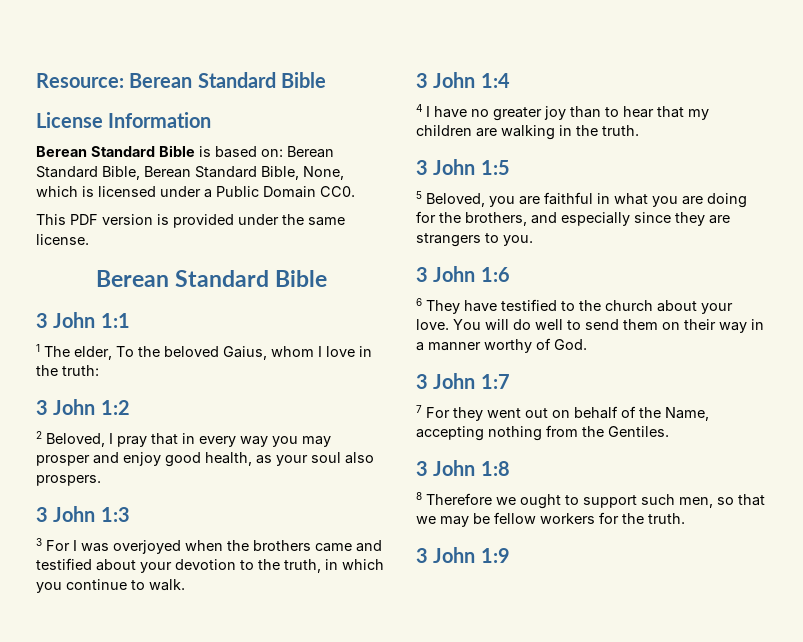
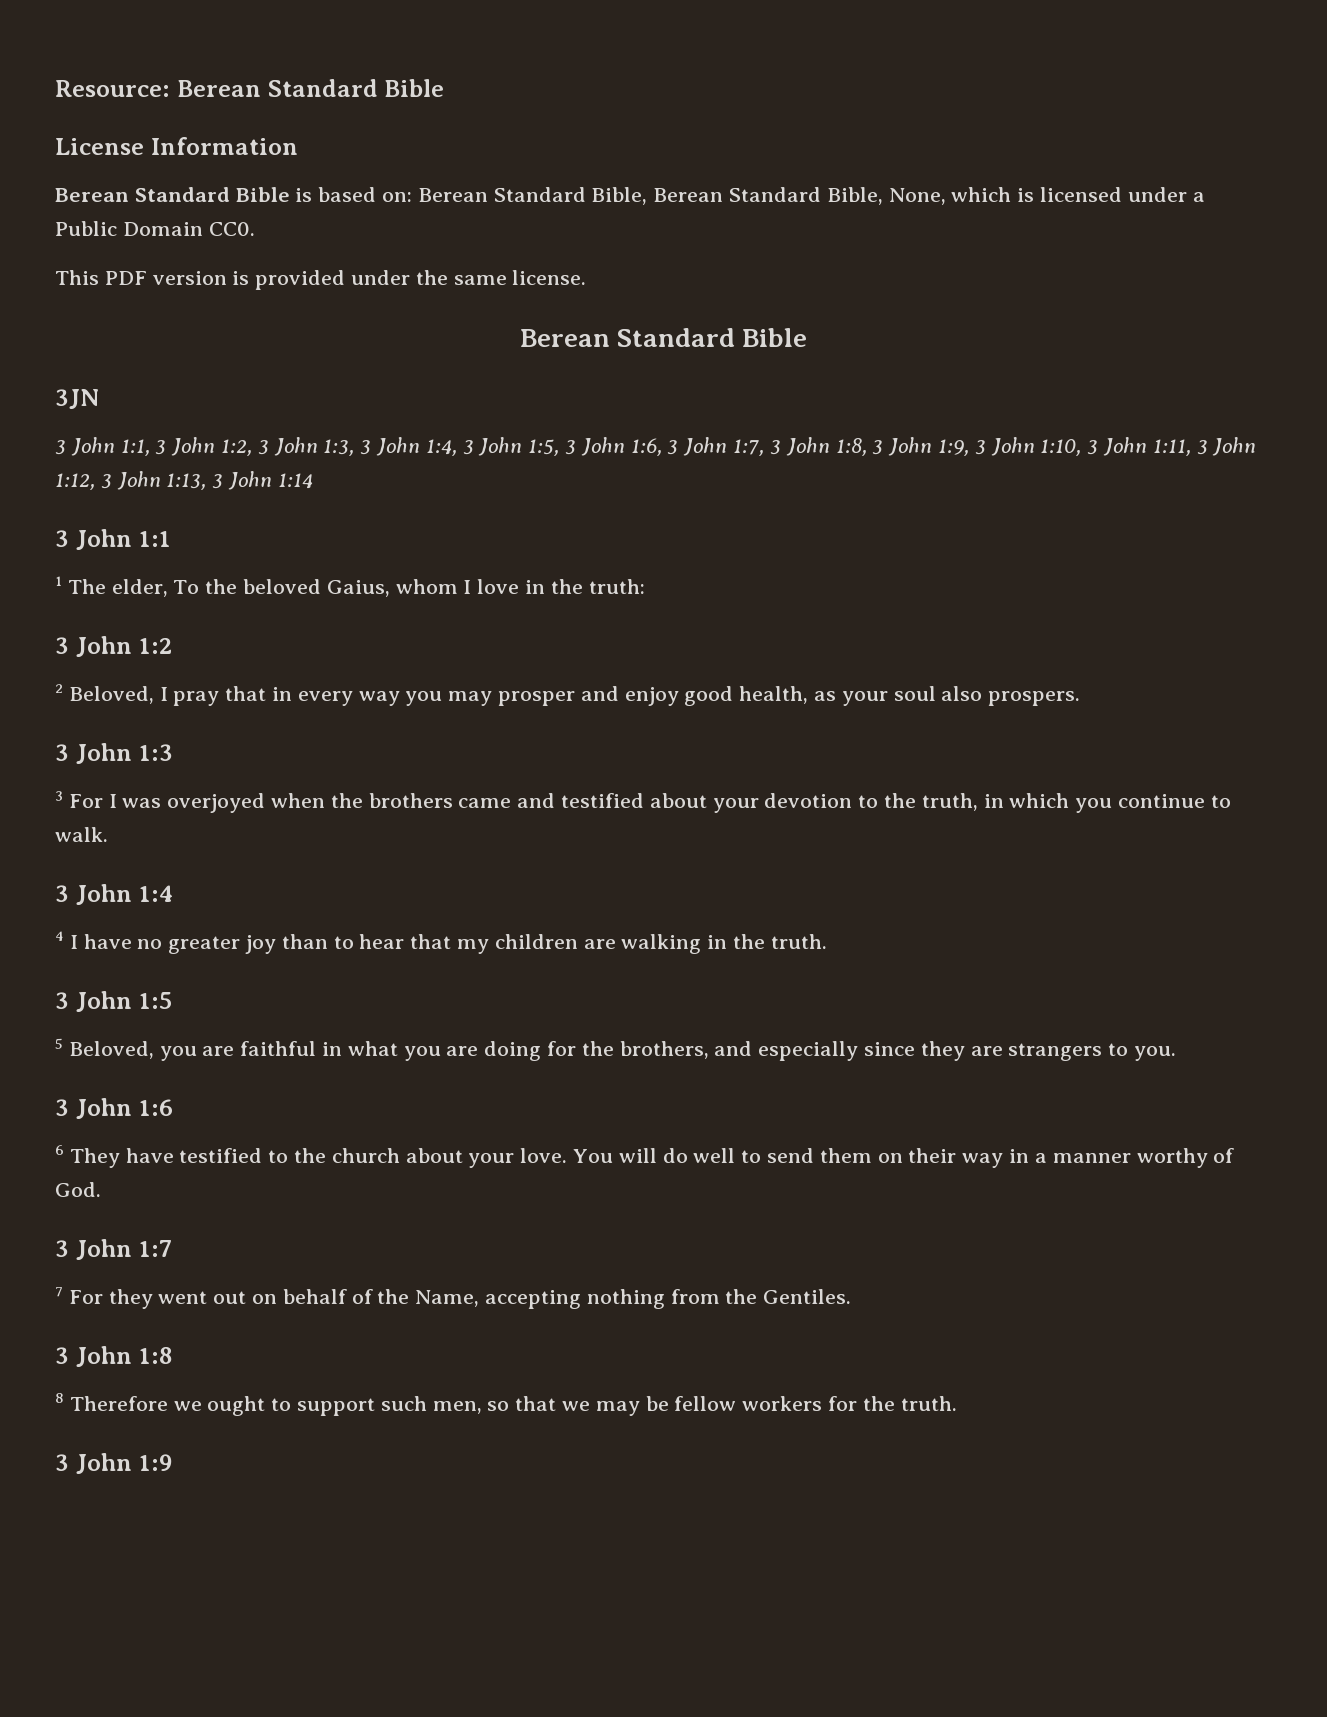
(328, 278) none -> [55,389,99,409] [55,437,1257,456] [55,471,313,490] // 3JN // 3 John 1:1, 3 John 1:2, 3 John 1:3, 3 John 1:4, 3 John 1:5, 3 John 1:6, 3 John 1:7, 3 John 1:8, 3 John 1:9, 3 John 1:10, 3 John 1:11, 3 John 1:12, 3 John 1:13, 3 John 1:14

